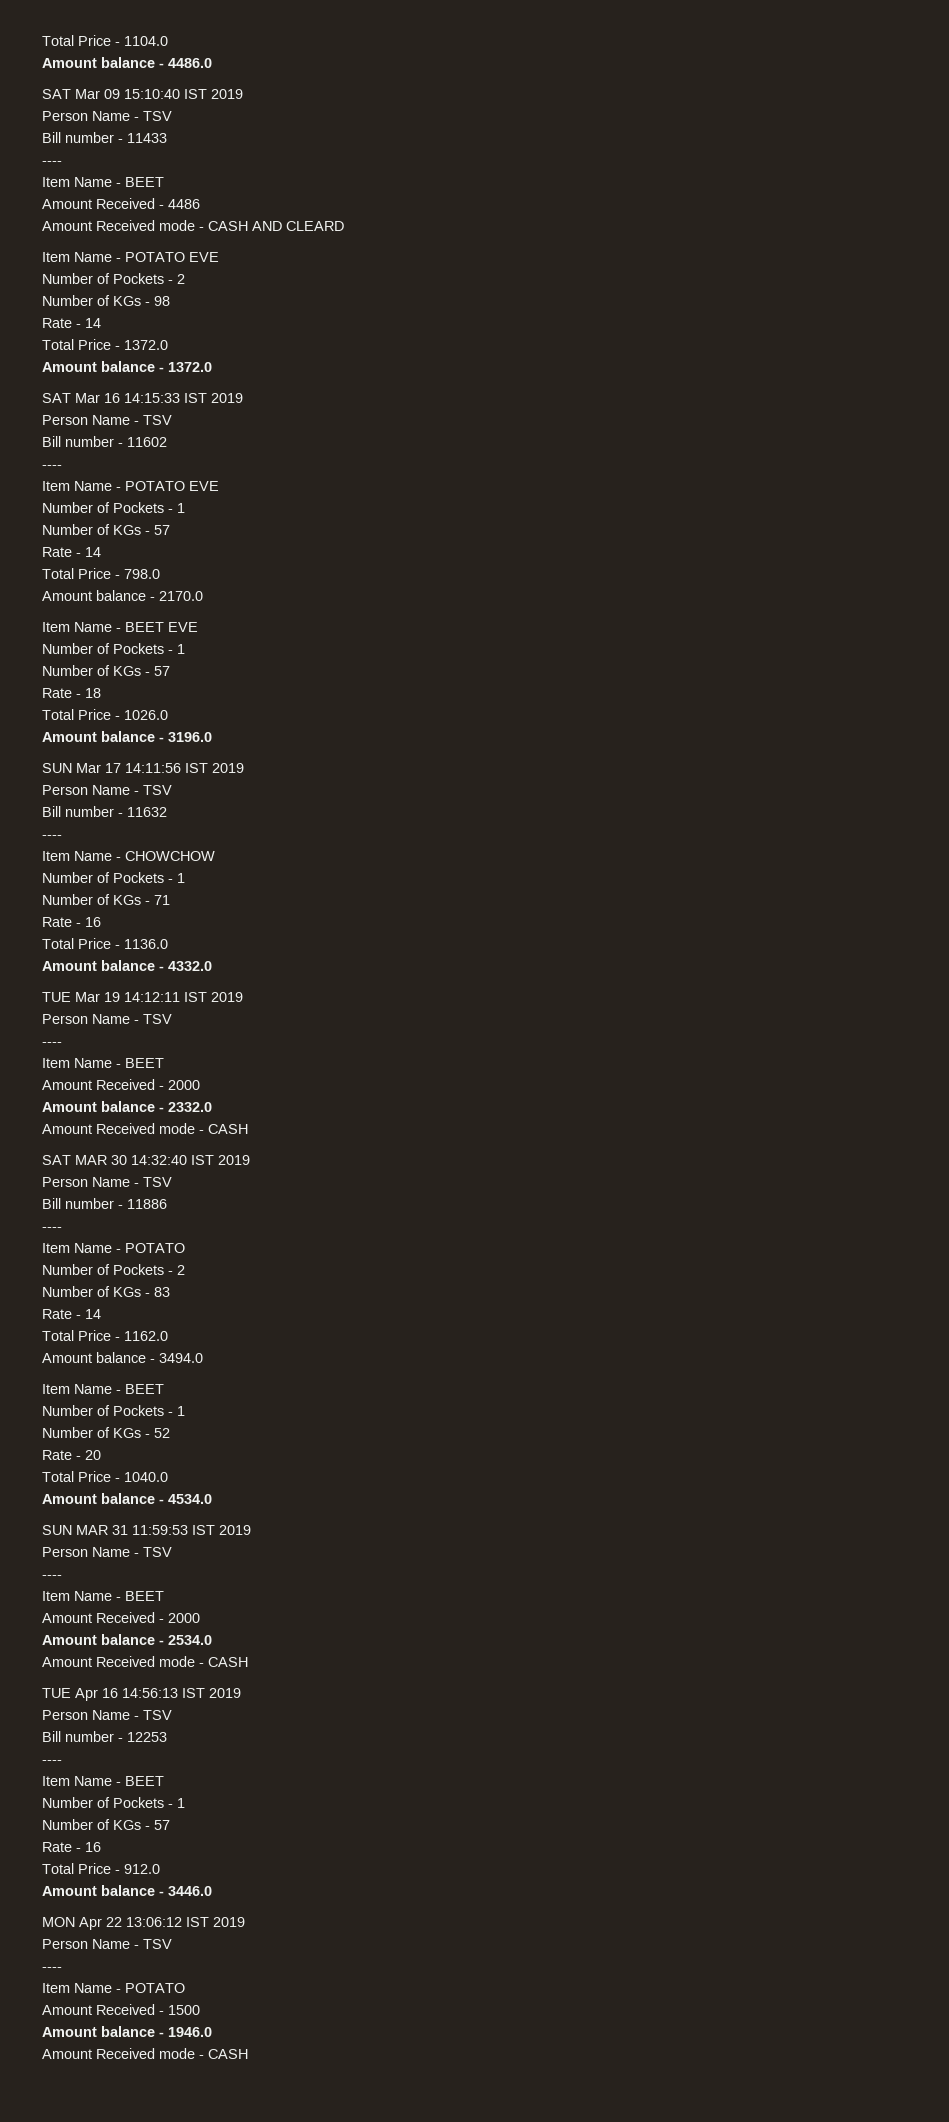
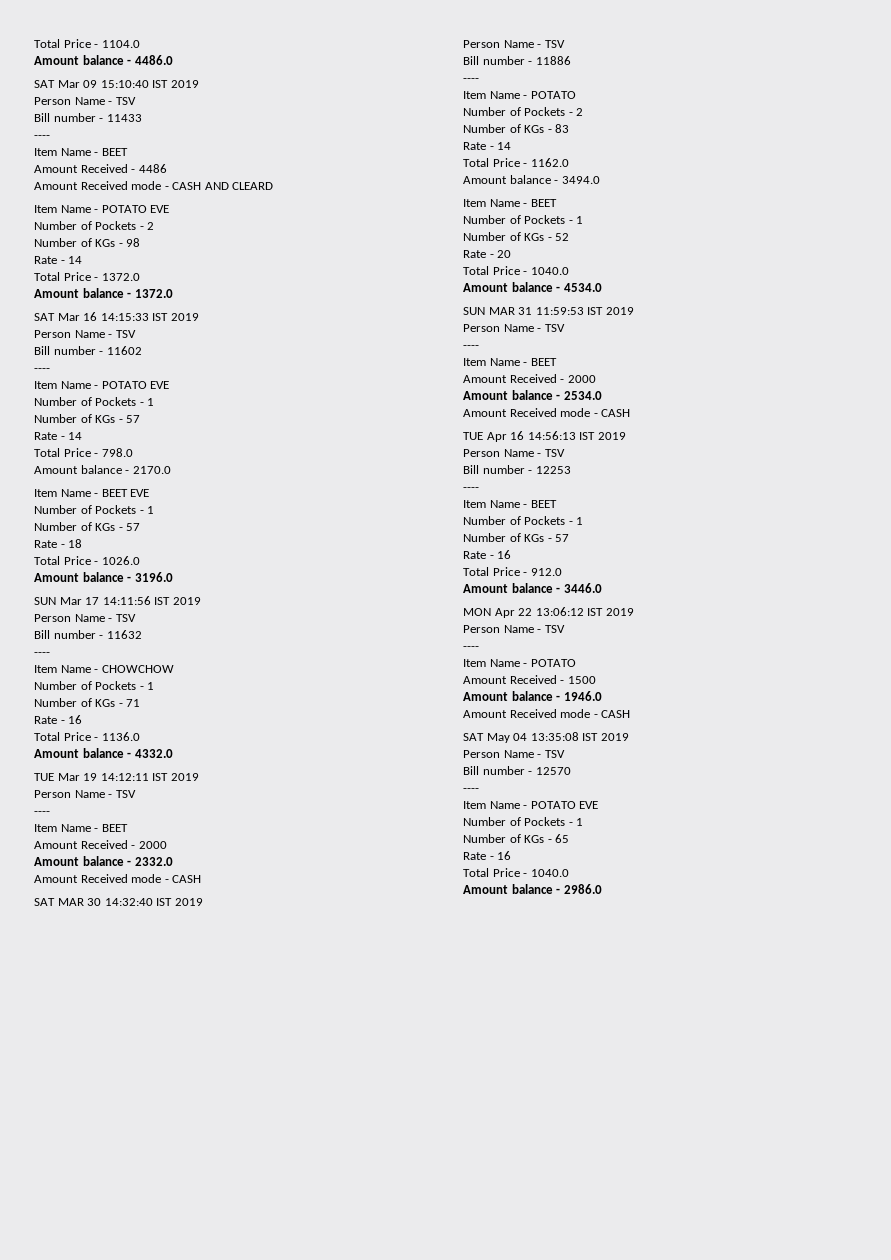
(248, 2054) none -> [463,732,629,743] [463,750,565,758] [463,766,571,775] [463,788,479,792] [463,801,599,809] [463,817,584,826] [463,834,570,843] [463,851,512,860] [463,868,569,877] [463,884,602,894] // SAT May 04 13:35:08 IST 2019 // Person Name - TSV // Bill number - 12570 // ---- // Item Name - POTATO EVE // Number of Pockets - 1 // Number of KGs - 65 // Rate - 16 // Total Price - 1040.0 // Amount balance - 2986.0

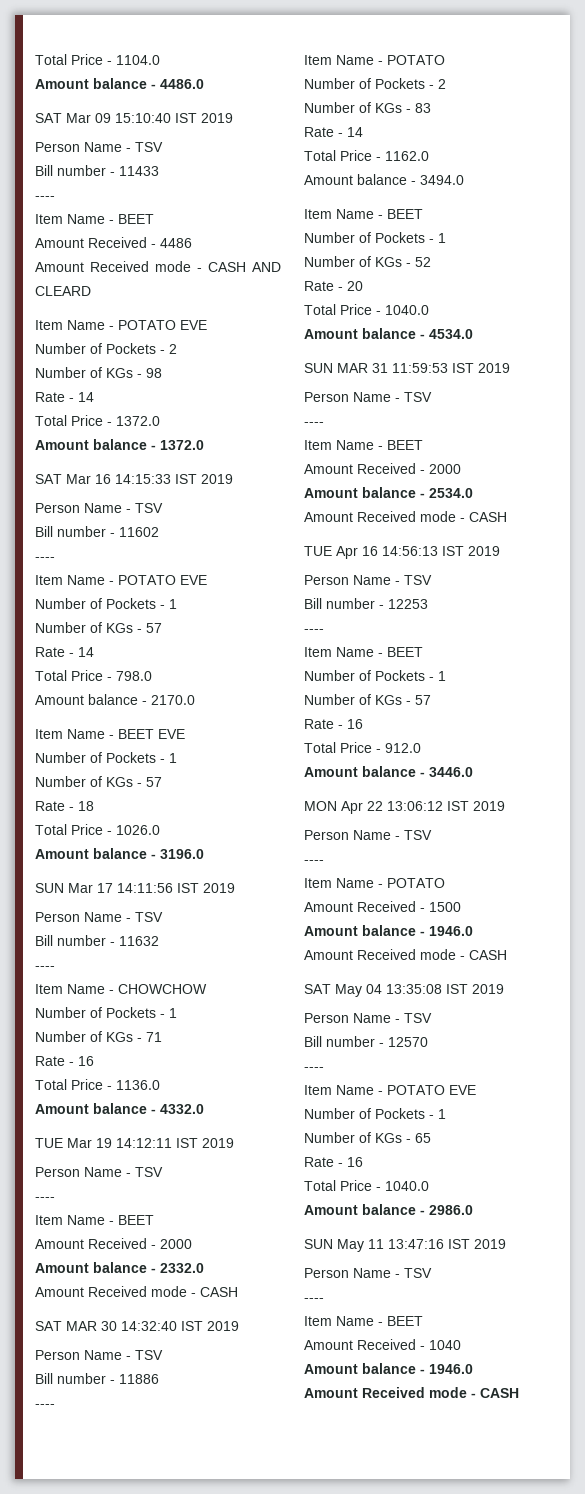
(602, 889) none -> [304,1239,506,1252] [304,1268,432,1278] [304,1298,324,1302] [304,1316,423,1326] [304,1339,461,1350] [304,1363,473,1374] [304,1387,519,1398] // SUN May 11 13:47:16 IST 2019 // Person Name - TSV // ---- // Item Name - BEET // Amount Received - 1040 // Amount balance - 1946.0 // Amount Received mode - CASH

